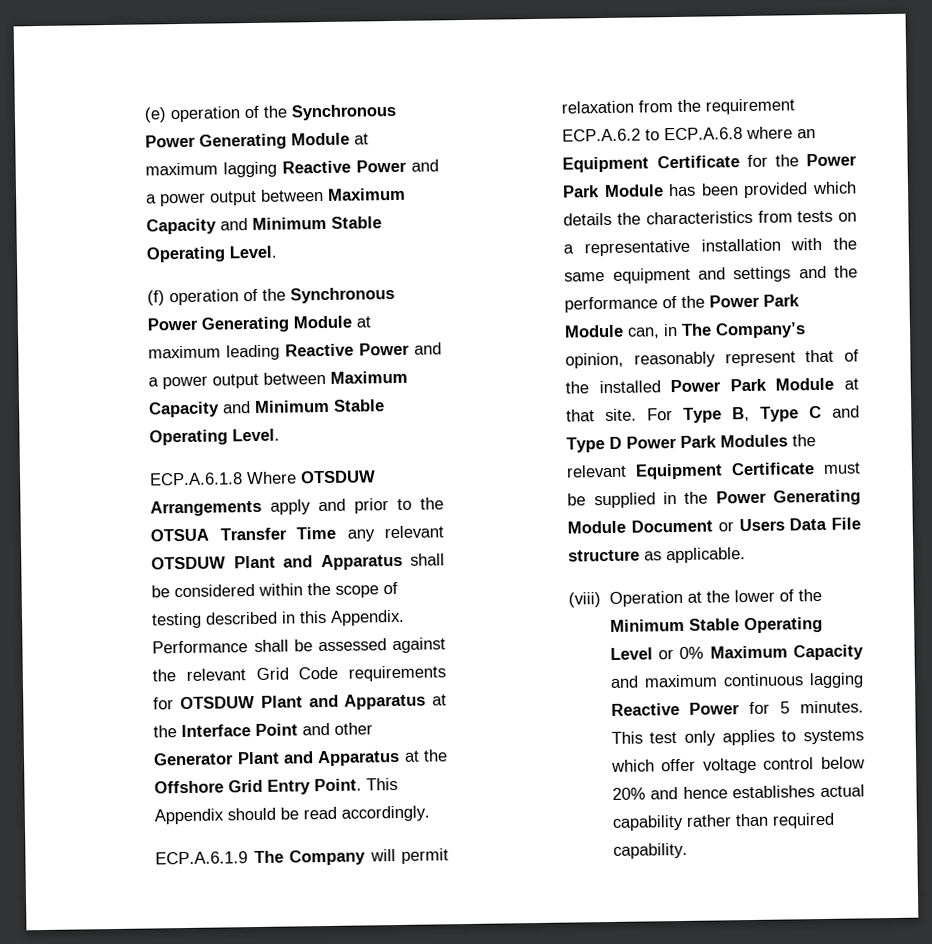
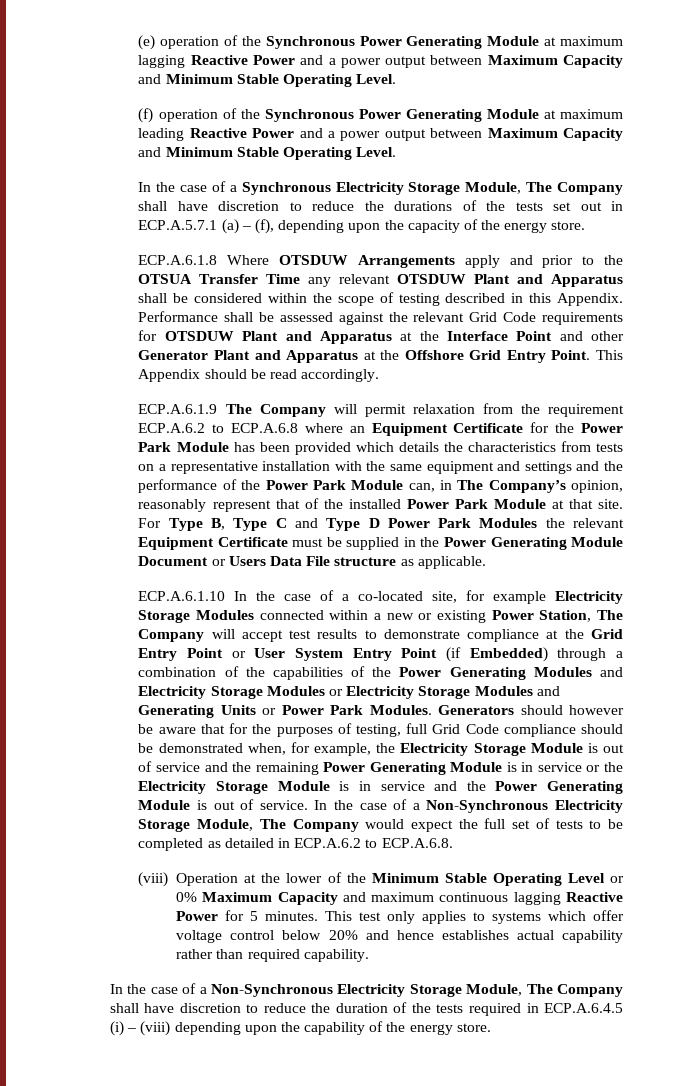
(281, 435) none -> [138,181,623,195] [138,200,623,211] [138,219,586,234] // In the case of a Synchronous Electricity Storage Module, The Company shall have discretion to reduce the durations of the tests set out in ECP.A.5.7.1 (a) – (f), depending upon the capacity of the energy store.
(747, 555) none -> [138,590,624,604] [138,610,623,623] [138,629,624,642] [138,647,623,662] [138,666,623,680] [138,686,560,699] [138,705,624,718] [138,723,624,737] [138,742,624,756] [138,761,623,775] [138,781,623,794] [138,799,623,813] [138,818,623,832] [138,838,453,851] // ECP.A.6.1.10 In the case of a co-located site, for example Electricity Storage Modules connected within a new or existing Power Station, The Company will accept test results to demonstrate compliance at the Grid Entry Point or User System Entry Point (if Embedded) through a combination of the capabilities of the Power Generating Modules and Electricity Storage Modules or Electricity Storage Modules and Generating Units or Power Park Modules. Generators should however be aware that for the purposes of testing, full Grid Code compliance should be demonstrated when, for example, the Electricity Storage Module is out of service and the remaining Power Generating Module is in service or the Electricity Storage Module is in service and the Power Generating Module is out of service. In the case of a Non-Synchronous Electricity Storage Module, The Company would expect the full set of tests to be completed as detailed in ECP.A.6.2 to ECP.A.6.8.
(688, 850) none -> [109,983,623,997] [109,1002,623,1016] [109,1021,491,1036] // In the case of a Non-Synchronous Electricity Storage Module, The Company shall have discretion to reduce the duration of the tests required in ECP.A.6.4.5 (i) – (viii) depending upon the capability of the energy store.

